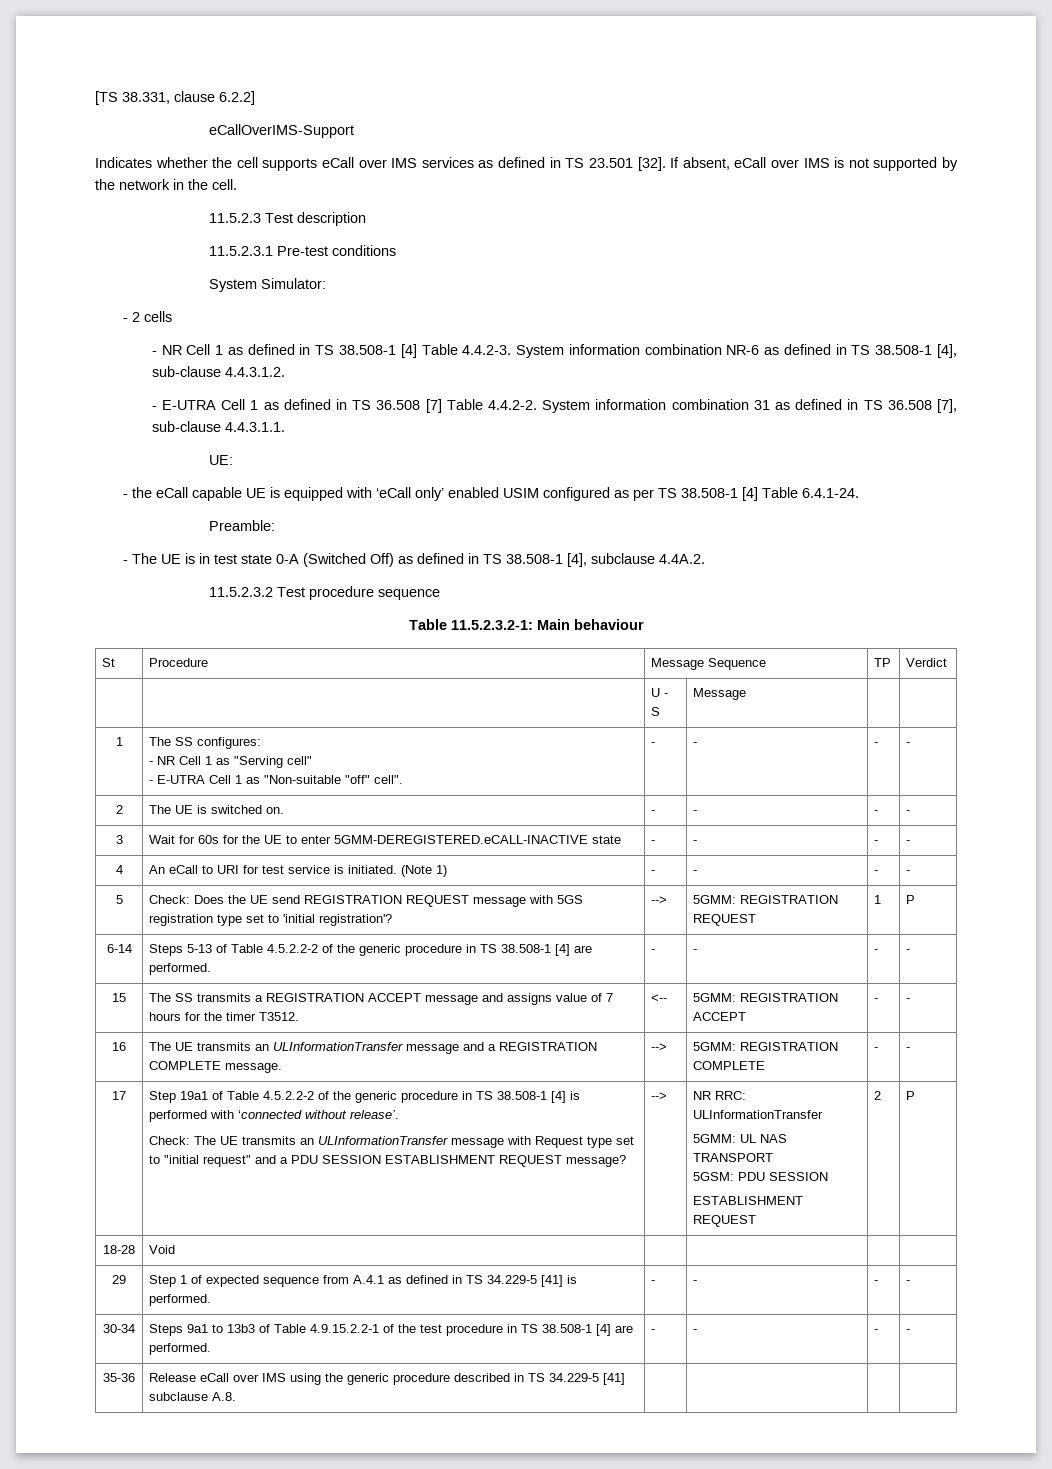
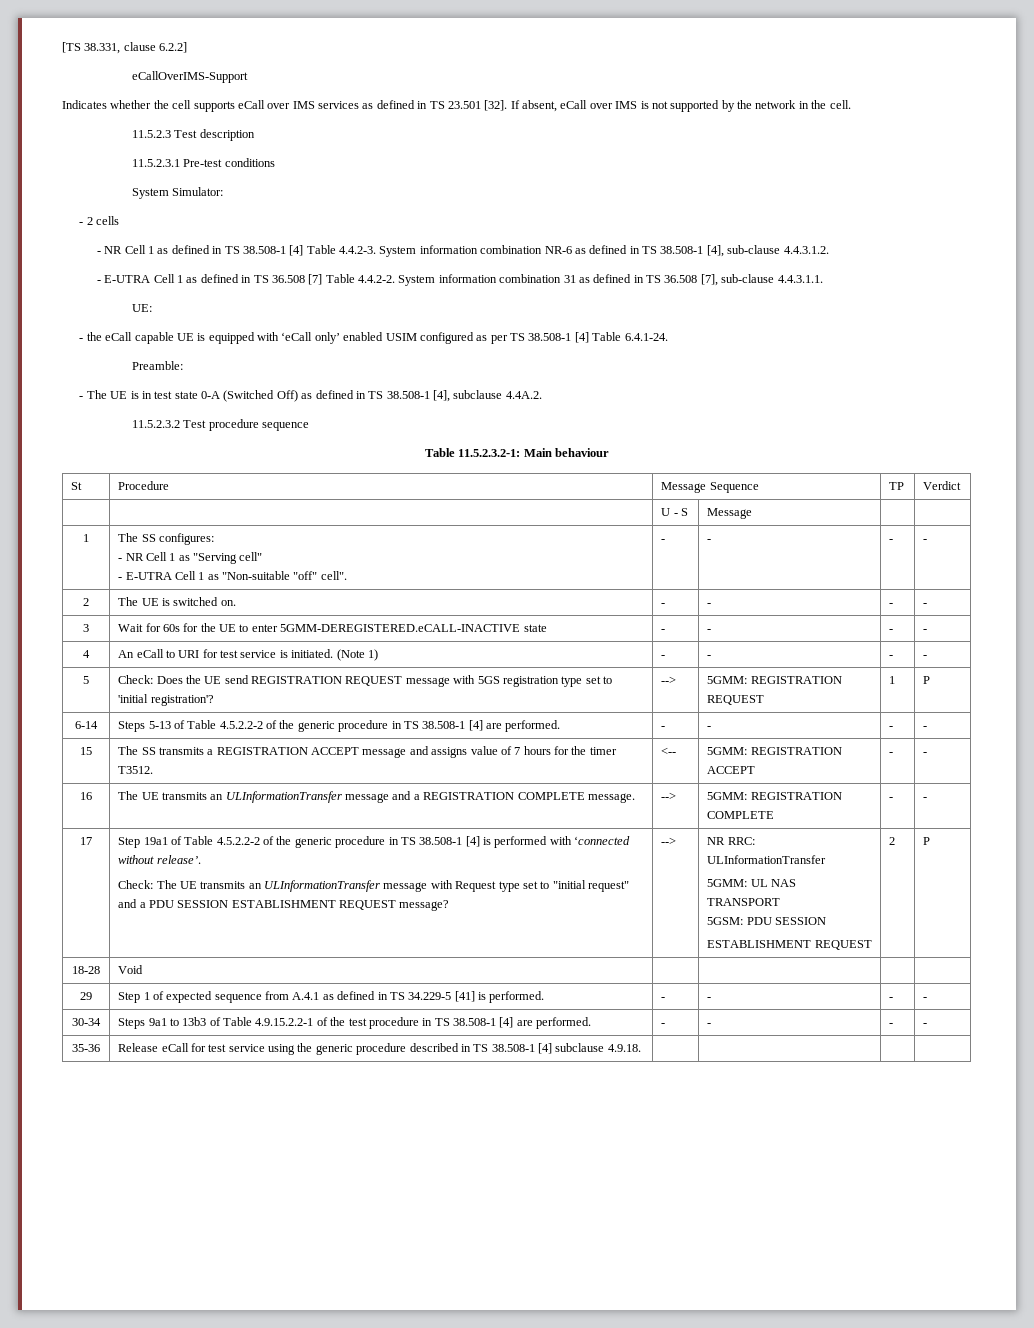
[233,1373,287,1382] over IMS -> [190,1043,265,1052] for test service
[549,1373,626,1385] [149,1392,237,1401] 34.229-5 [41] subclause A.8. -> [491,1043,641,1054] 38.508-1 [4] subclause 4.9.18.

